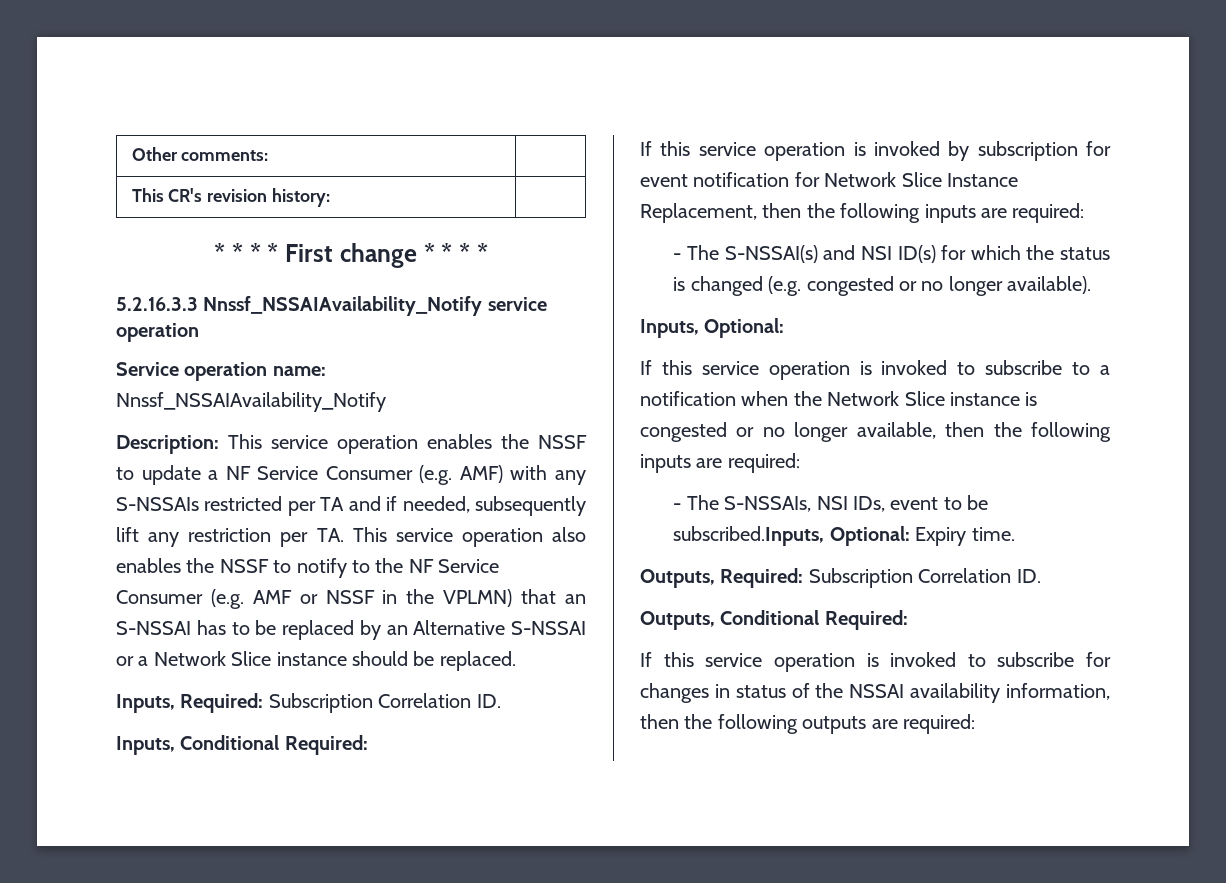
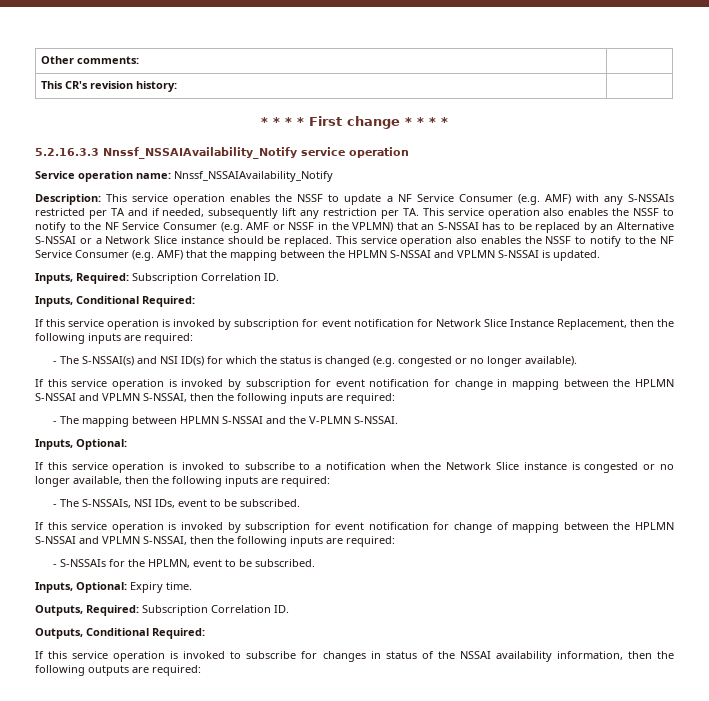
(516, 661) none -> [335,236,674,247] [35,250,600,261] This service operation also enables the NSSF to notify to the NF Service Consumer (e.g. AMF) that the mapping between the HPLMN S-NSSAI and VPLMN S-NSSAI is updated.
(1092, 285) none -> [35,379,674,390] [35,393,395,404] [53,416,399,427] // If this service operation is invoked by subscription for event notification for change in mapping between the HPLMN S-NSSAI and VPLMN S-NSSAI, then the following inputs are required: // - The mapping between HPLMN S-NSSAI and the V-PLMN S-NSSAI.
[673,526,825,546] subscribed.Inputs, -> [240,499,301,507] [35,522,674,533] [35,536,395,547] [53,559,316,568] [35,582,73,593] subscribed. // If this service operation is invoked by subscription for event notification for change of mapping between the HPLMN S-NSSAI and VPLMN S-NSSAI, then the following inputs are required: // - S-NSSAIs for the HPLMN, event to be subscribed. // Inputs,

